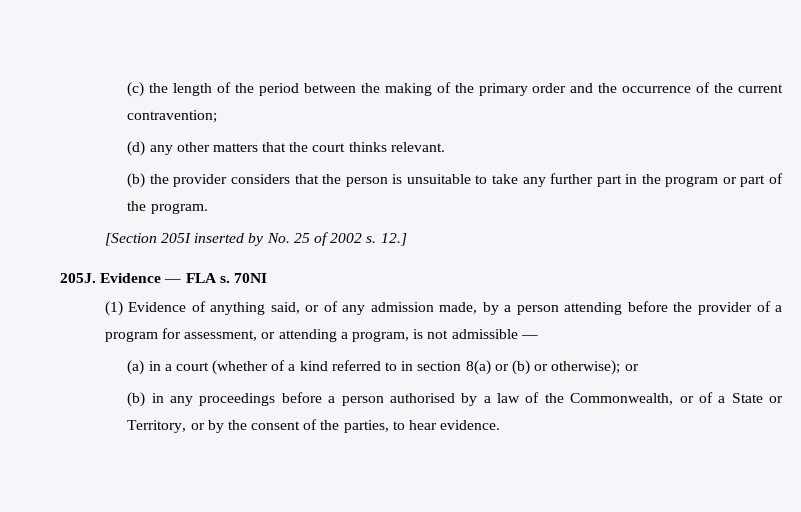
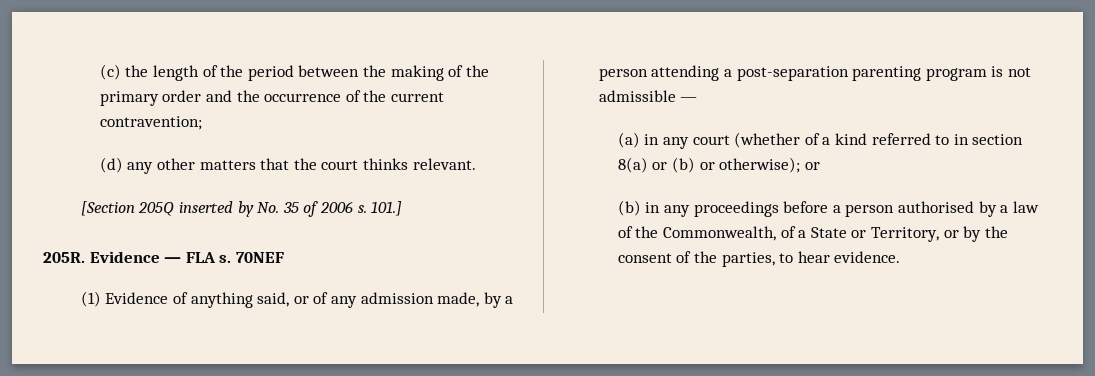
[127,173,784,188] [127,201,208,214] // (b) the provider considers that the person is unsuitable to take any further part in the program or part of the program. -> (476, 164) none
[161,233,192,243] 205I -> [138,202,175,216] 205Q
[293,232,407,246] [60,273,96,283] 25 of 2002 s. 12.] // 205J. -> [282,201,403,217] [43,252,85,263] 35 of 2006 s. 101.] // 205R.
[233,273,267,283] 70NI -> [235,252,284,263] 70NEF
[627,301,783,315] [104,328,410,342] before the provider of a program for assessment, or attending a program, -> [724,66,987,81] a post-separation parenting program
[164,364,172,371] a -> [663,137,690,149] any
[679,396,694,403] or -> (777, 233) none

